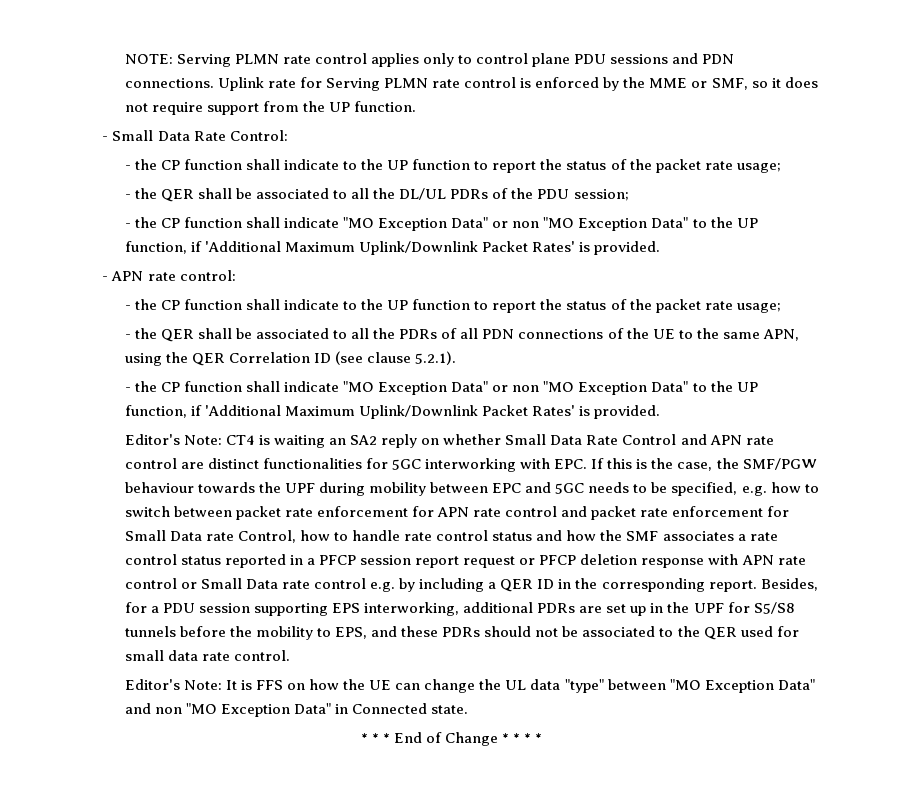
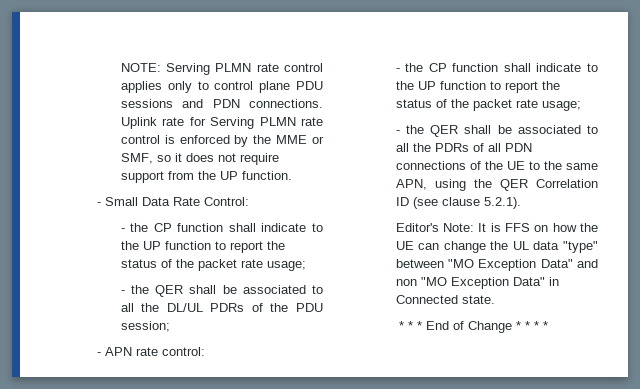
[124,217,758,231] [124,241,661,255] // - the CP function shall indicate "MO Exception Data" or non "MO Exception Data" to the UP function, if 'Additional Maximum Uplink/Downlink Packet Rates' is provided. -> (170, 326) none
[124,381,758,395] [124,405,661,419] [124,434,774,448] [124,458,817,472] [124,482,819,496] [124,506,790,520] [124,530,778,543] [124,554,806,568] [124,578,818,592] [124,602,795,616] [124,626,799,640] [124,650,290,661] // - the CP function shall indicate "MO Exception Data" or non "MO Exception Data" to the UP function, if 'Additional Maximum Uplink/Downlink Packet Rates' is provided. // Editor's Note: CT4 is waiting an SA2 reply on whether Small Data Rate Control and APN rate control are distinct functionalities for 5GC interworking with EPC. If this is the case, the SMF/PGW behaviour towards the UPF during mobility between EPC and 5GC needs to be specified, e.g. how to switch between packet rate enforcement for APN rate control and packet rate enforcement for Small Data rate Control, how to handle rate control status and how the SMF associates a rate control status reported in a PFCP session report request or PFCP deletion response with APN rate control or Small Data rate control e.g. by including a QER ID in the corresponding report. Besides, for a PDU session supporting EPS interworking, additional PDRs are set up in the UPF for S5/S8 tunnels before the mobility to EPS, and these PDRs should not be associated to the QER used for small data rate control. -> (521, 203) none

